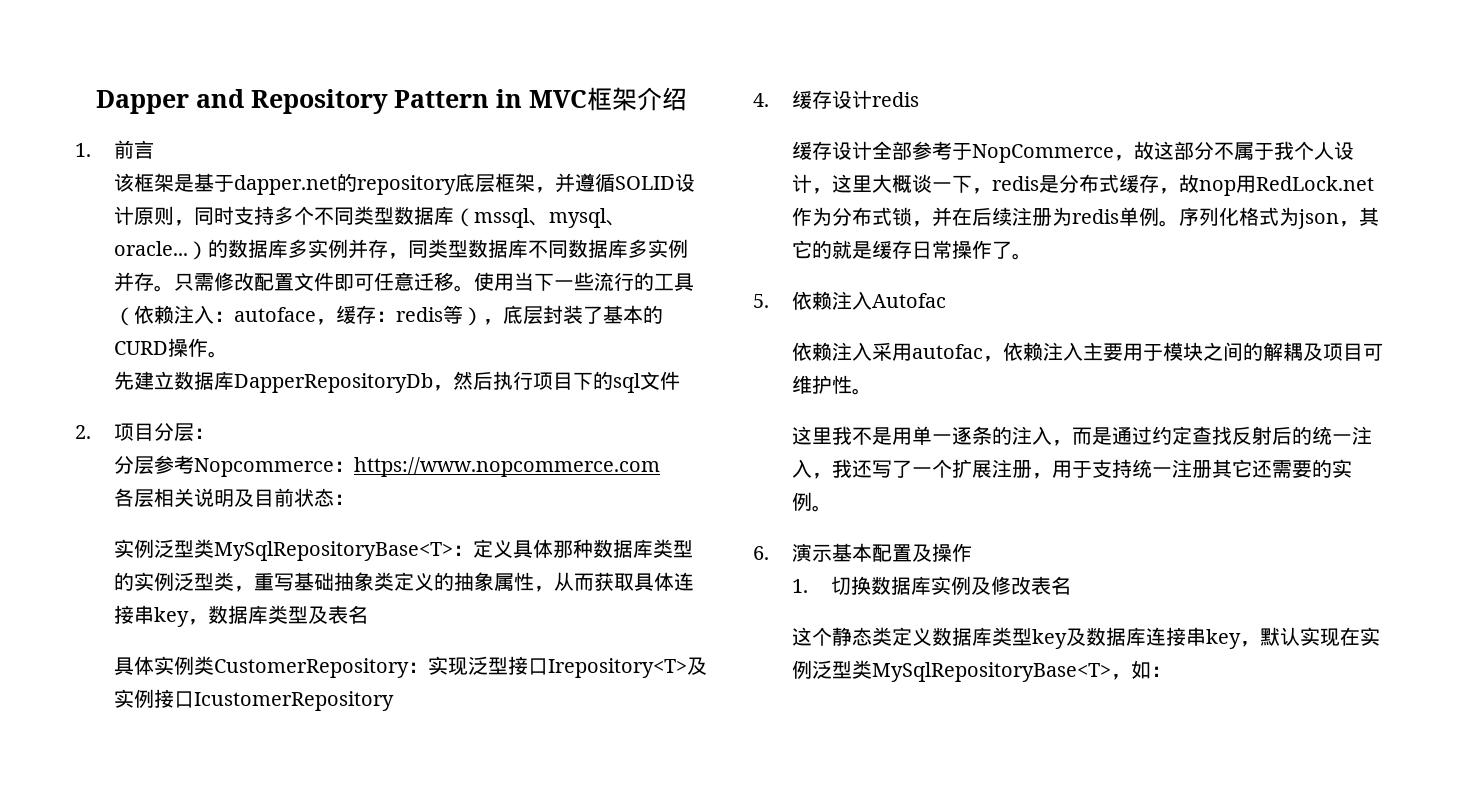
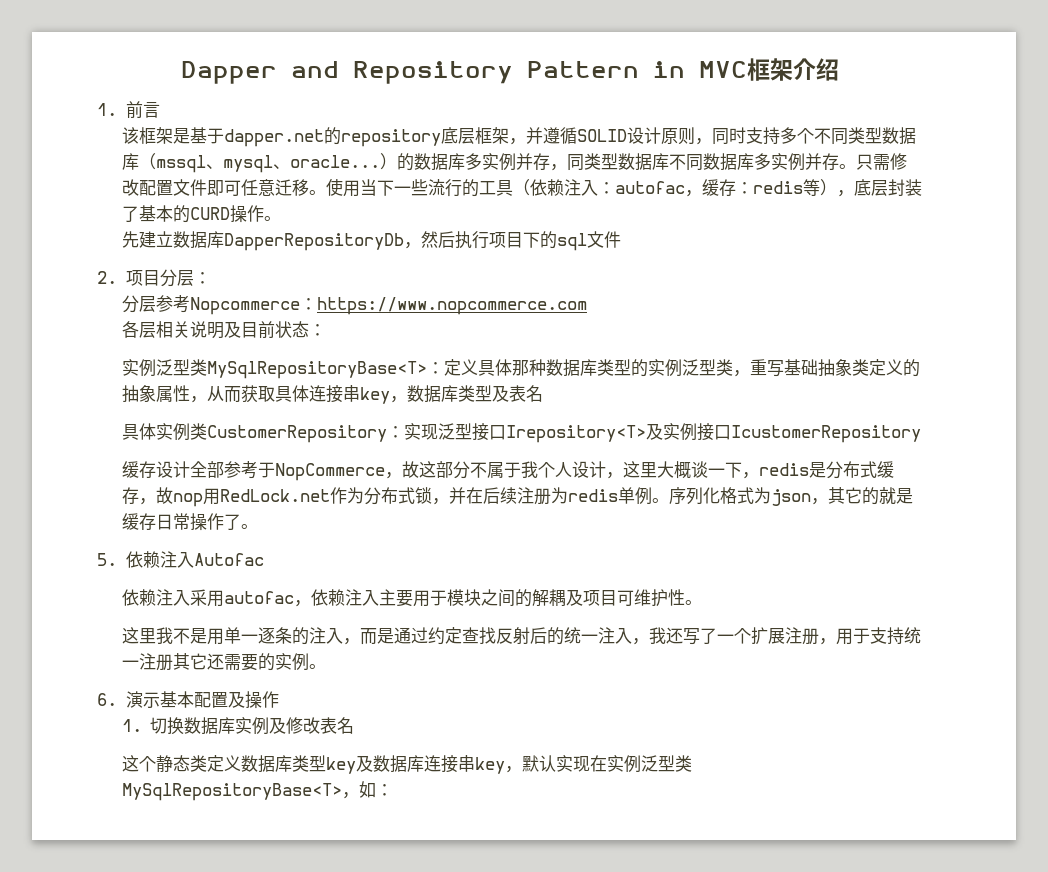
[233,307,316,322] autoface -> [614,181,685,194] autofac
[753,90,919,109] // 4.缓存设计redis -> (921, 434) none

